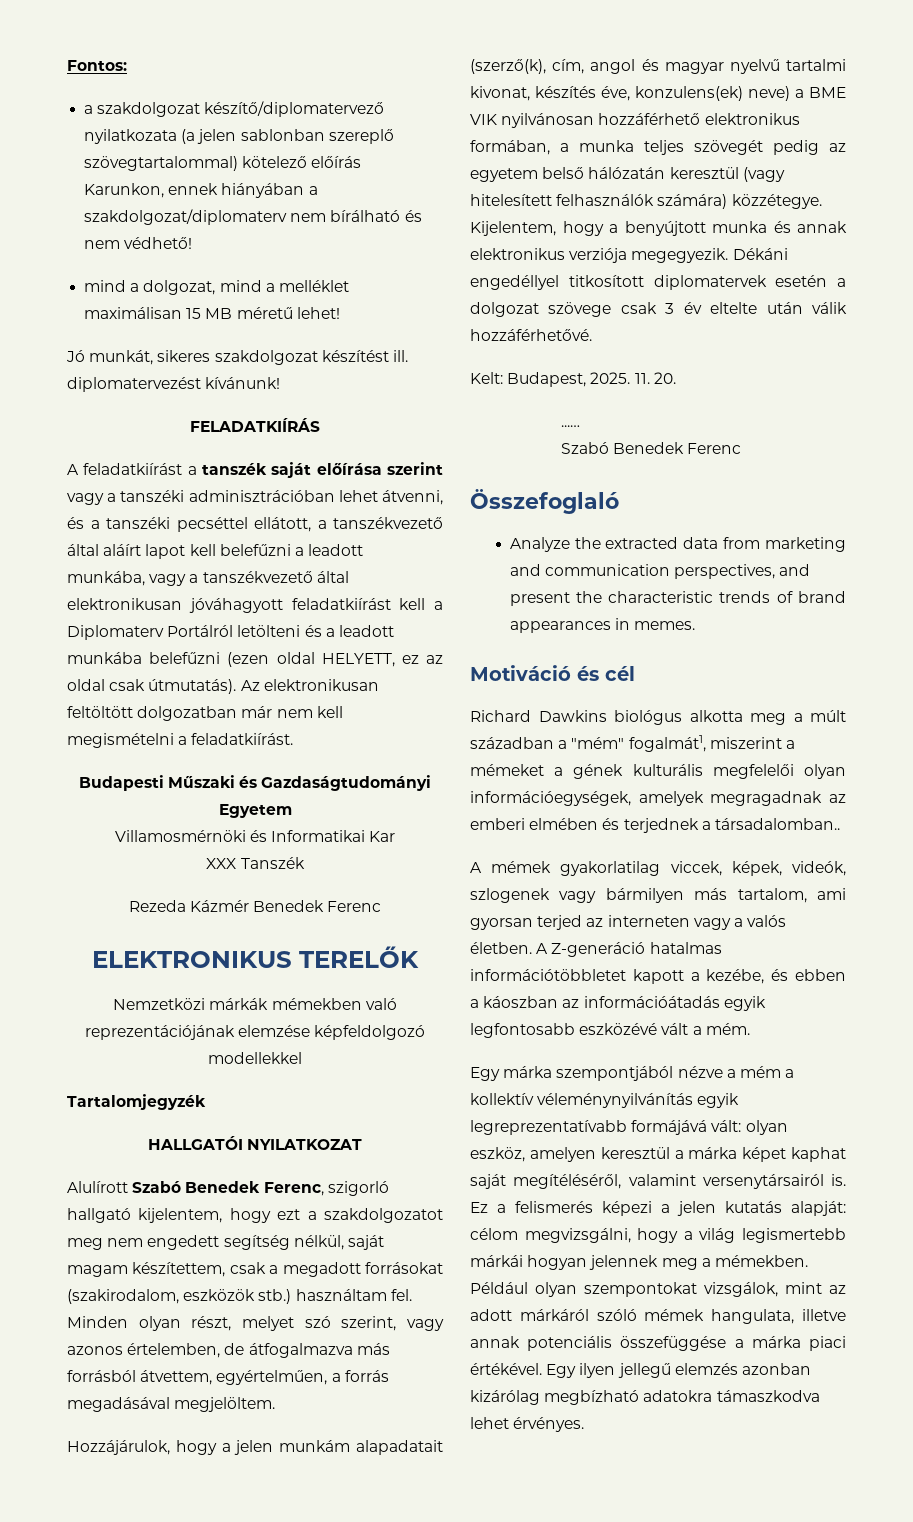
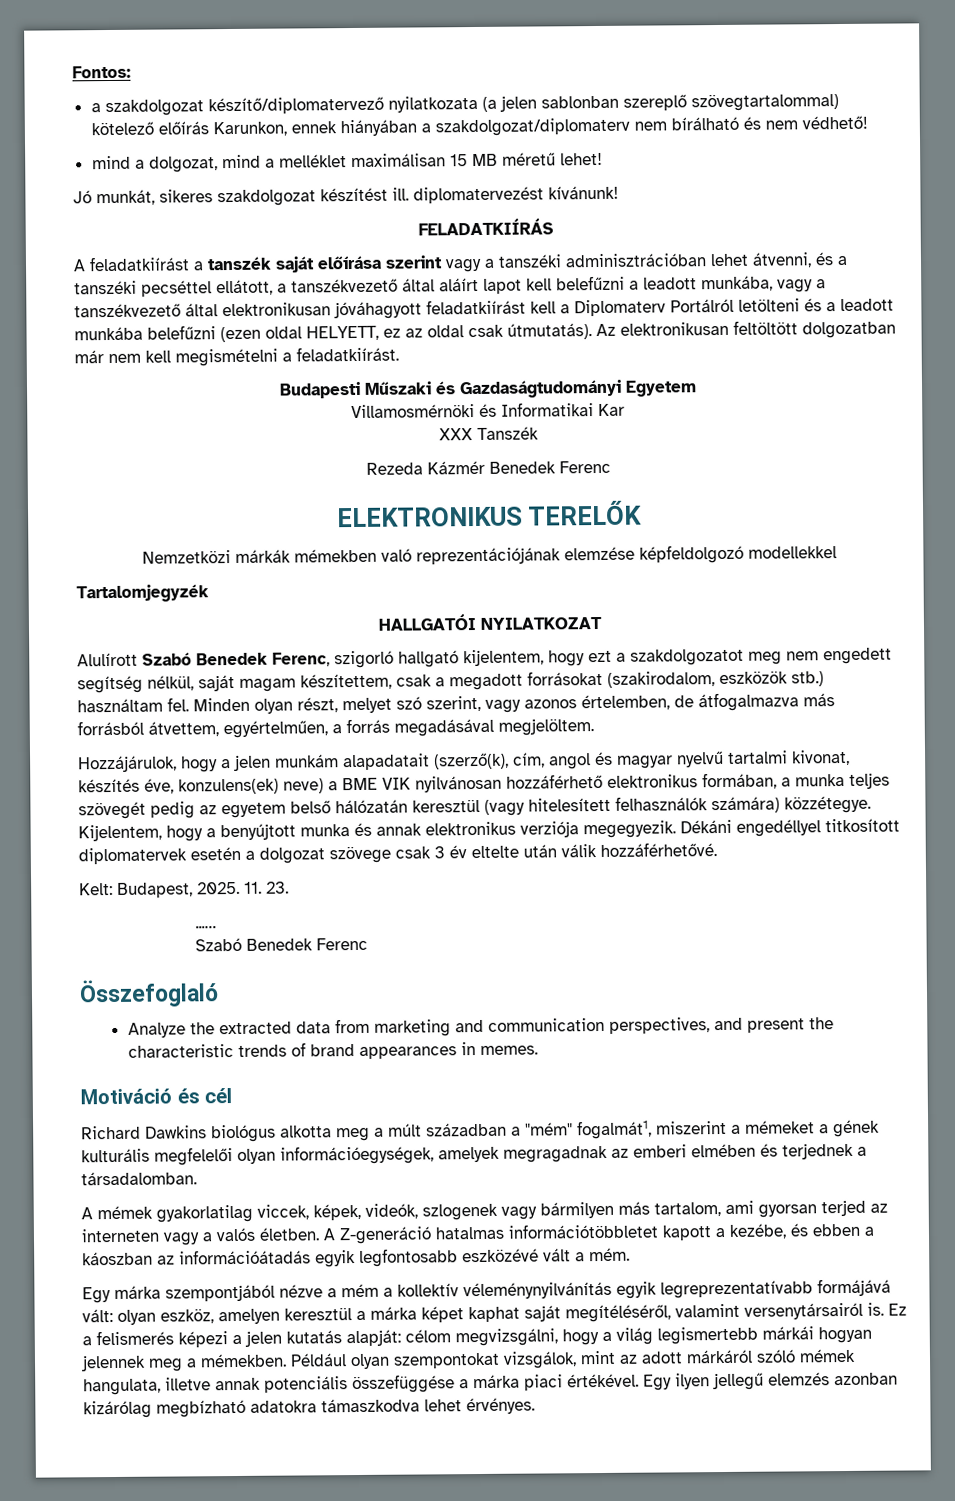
[653,372,676,384] 20. -> [266,881,289,894] 23.
[714,818,840,830] társadalomban.. -> [81,1171,197,1186] társadalomban.

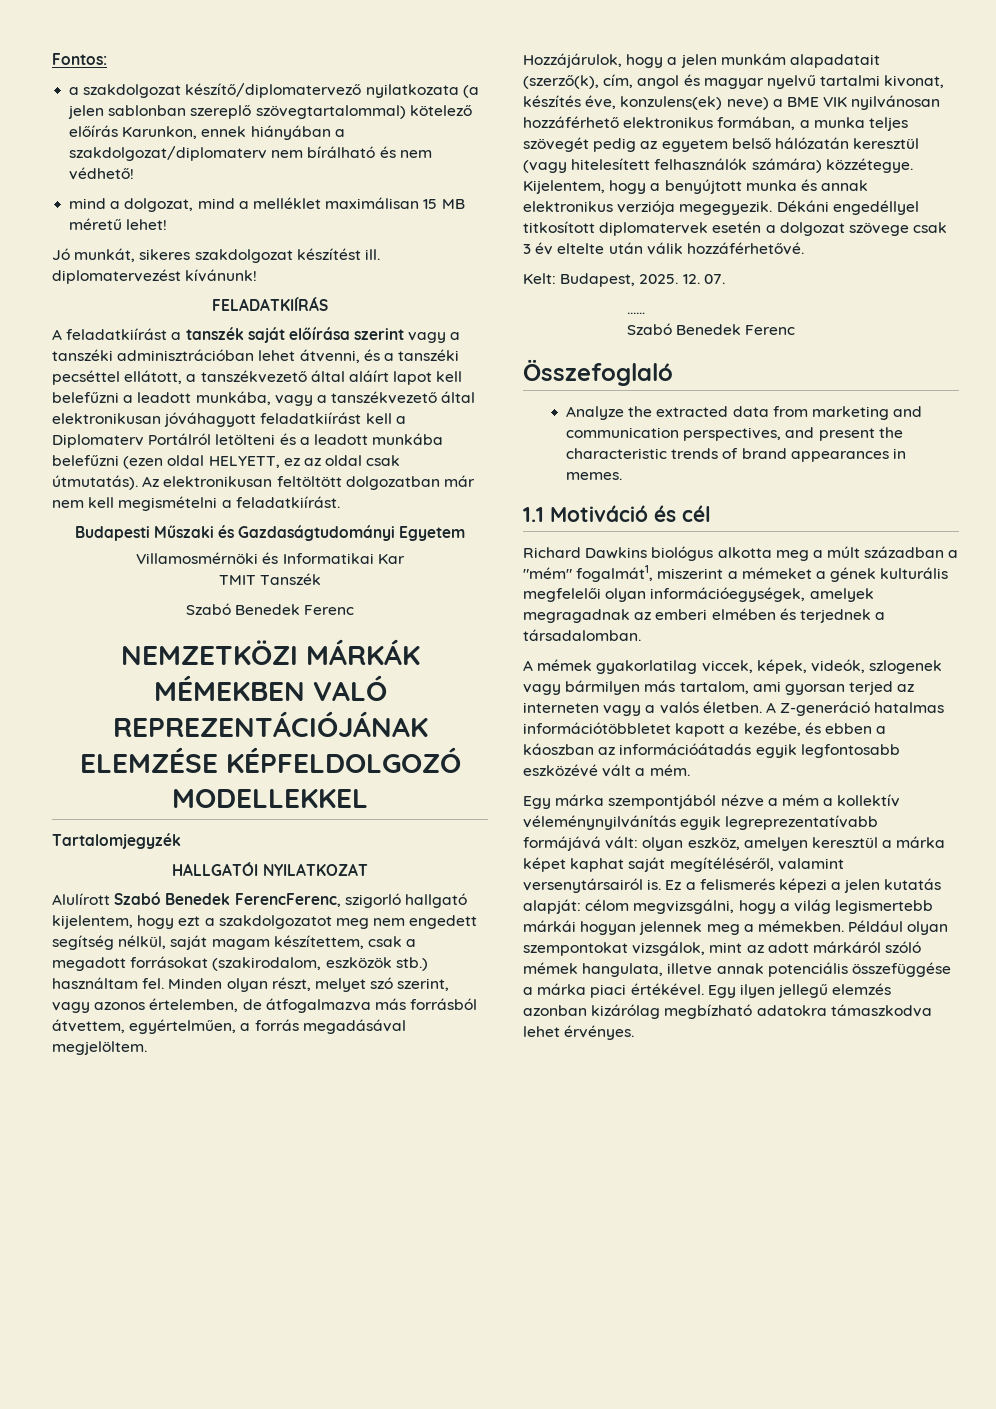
[438,428,473,441] XXX -> [218,575,256,585] TMIT
[365,460,611,475] [336,500,643,528] [141,544,837,565] Rezeda Kázmér Benedek Ferenc // ELEKTRONIKUS TERELŐK // Nemzetközi márkák mémekben való reprezentációjának elemzése képfeldolgozó modellekkel -> [185,603,355,615] [120,639,420,665] [153,675,387,701] [112,711,428,737] [79,747,461,773] [172,789,368,808] Szabó Benedek Ferenc // NEMZETKÖZI MÁRKÁK MÉMEKBEN VALÓ REPREZENTÁCIÓJÁNAK ELEMZÉSE KÉPFELDOLGOZÓ MODELLEKKEL
[272,652,330,667] Ferenc, -> [234,893,341,907] FerencFerenc,
[244,881,289,894] 11. 23. -> [682,274,725,284] 12. 07.
(538, 1050) none -> [523,507,544,522] 1.1

